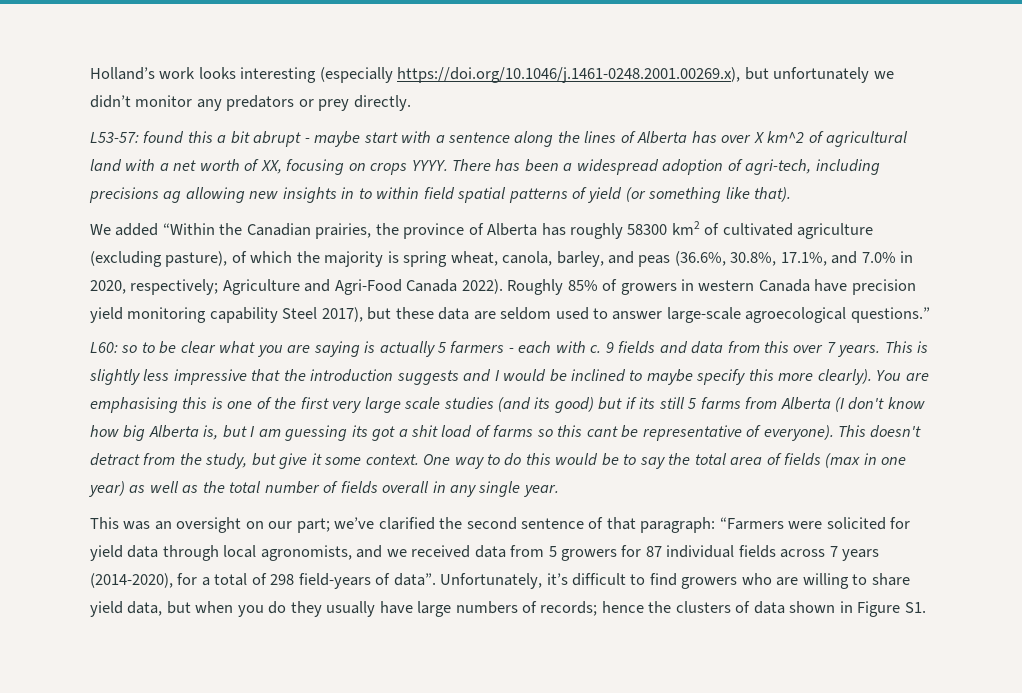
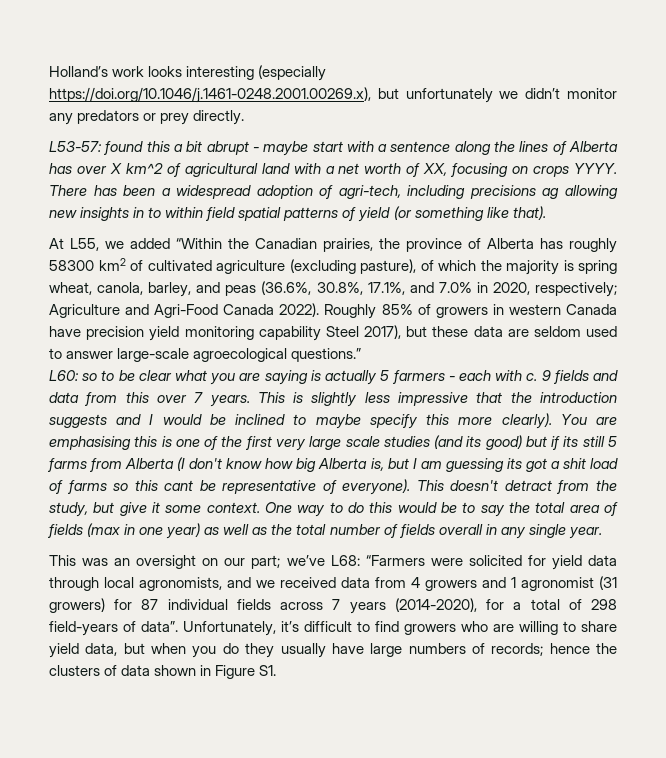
[90,224,111,235] We -> [49,238,124,251] At L55, we
[378,517,716,533] clarified the second sentence of that paragraph: -> [330,555,360,566] L68:
[548,546,618,561] 5 growers -> [411,576,617,591] [49,598,105,613] 4 growers and 1 agronomist (31 growers)

